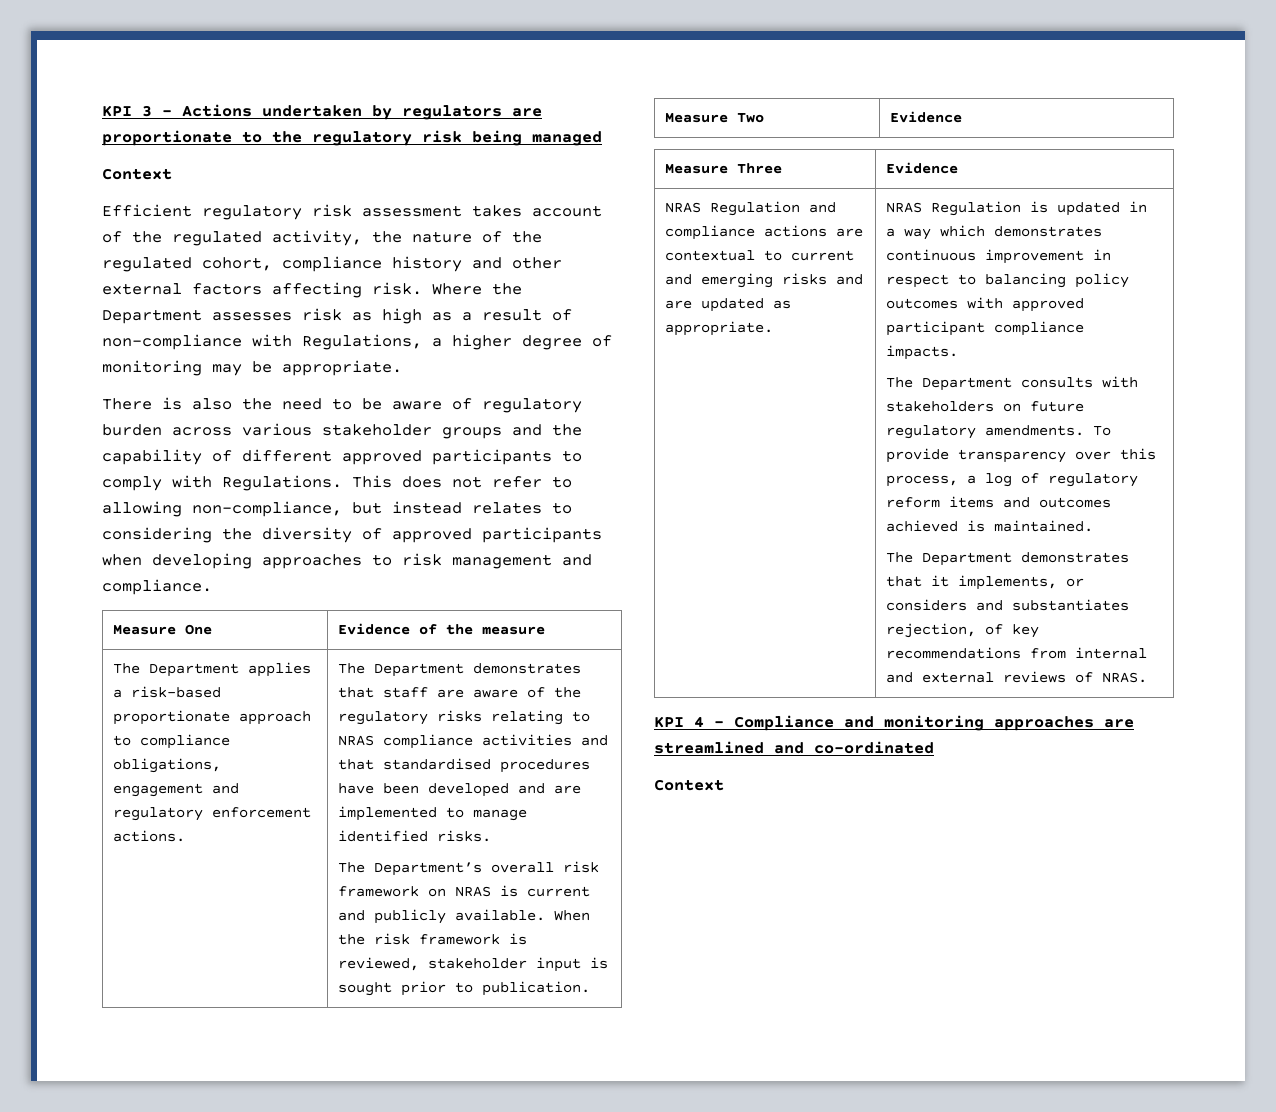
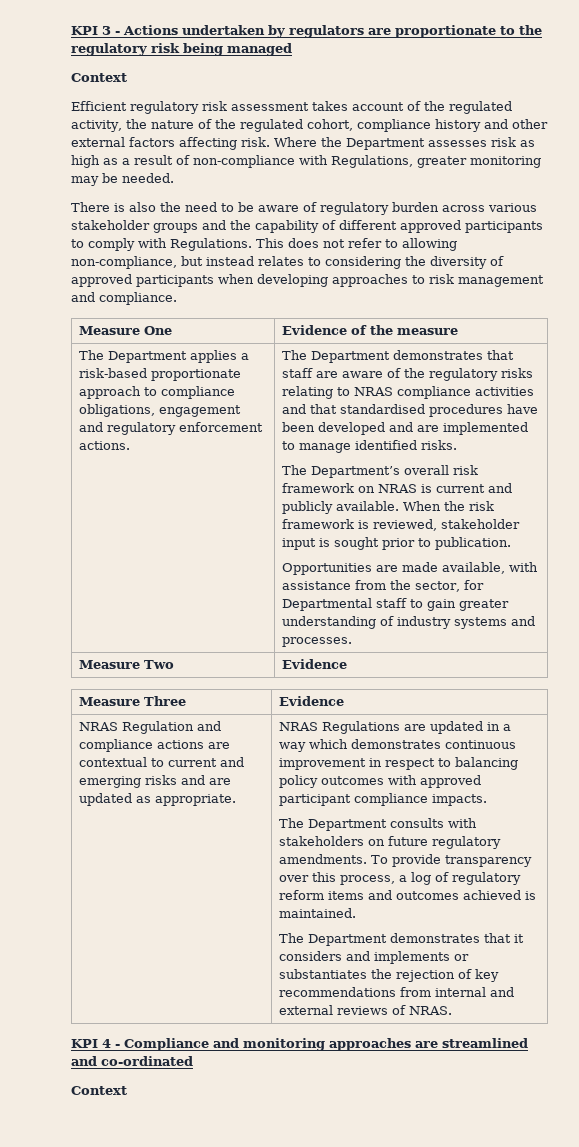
[432,334,612,350] a higher degree of -> [417,156,467,168] greater
[282,360,402,376] appropriate. -> [122,173,174,183] needed.
(590, 988) none -> [281,562,538,575] [281,580,484,592] [281,598,509,611] [281,616,535,629] [281,637,352,647] // Opportunities are made available, with assistance from the sector, for Departmental staff to gain greater understanding of industry systems and processes.
[930,201,1048,216] Regulation is -> [321,721,426,734] Regulations are
[957,575,1084,590] [885,599,1129,611] [885,623,976,638] implements, or considers and substantiates rejection, -> [278,951,469,964] [278,969,455,982] considers and implements or substantiates the rejection

